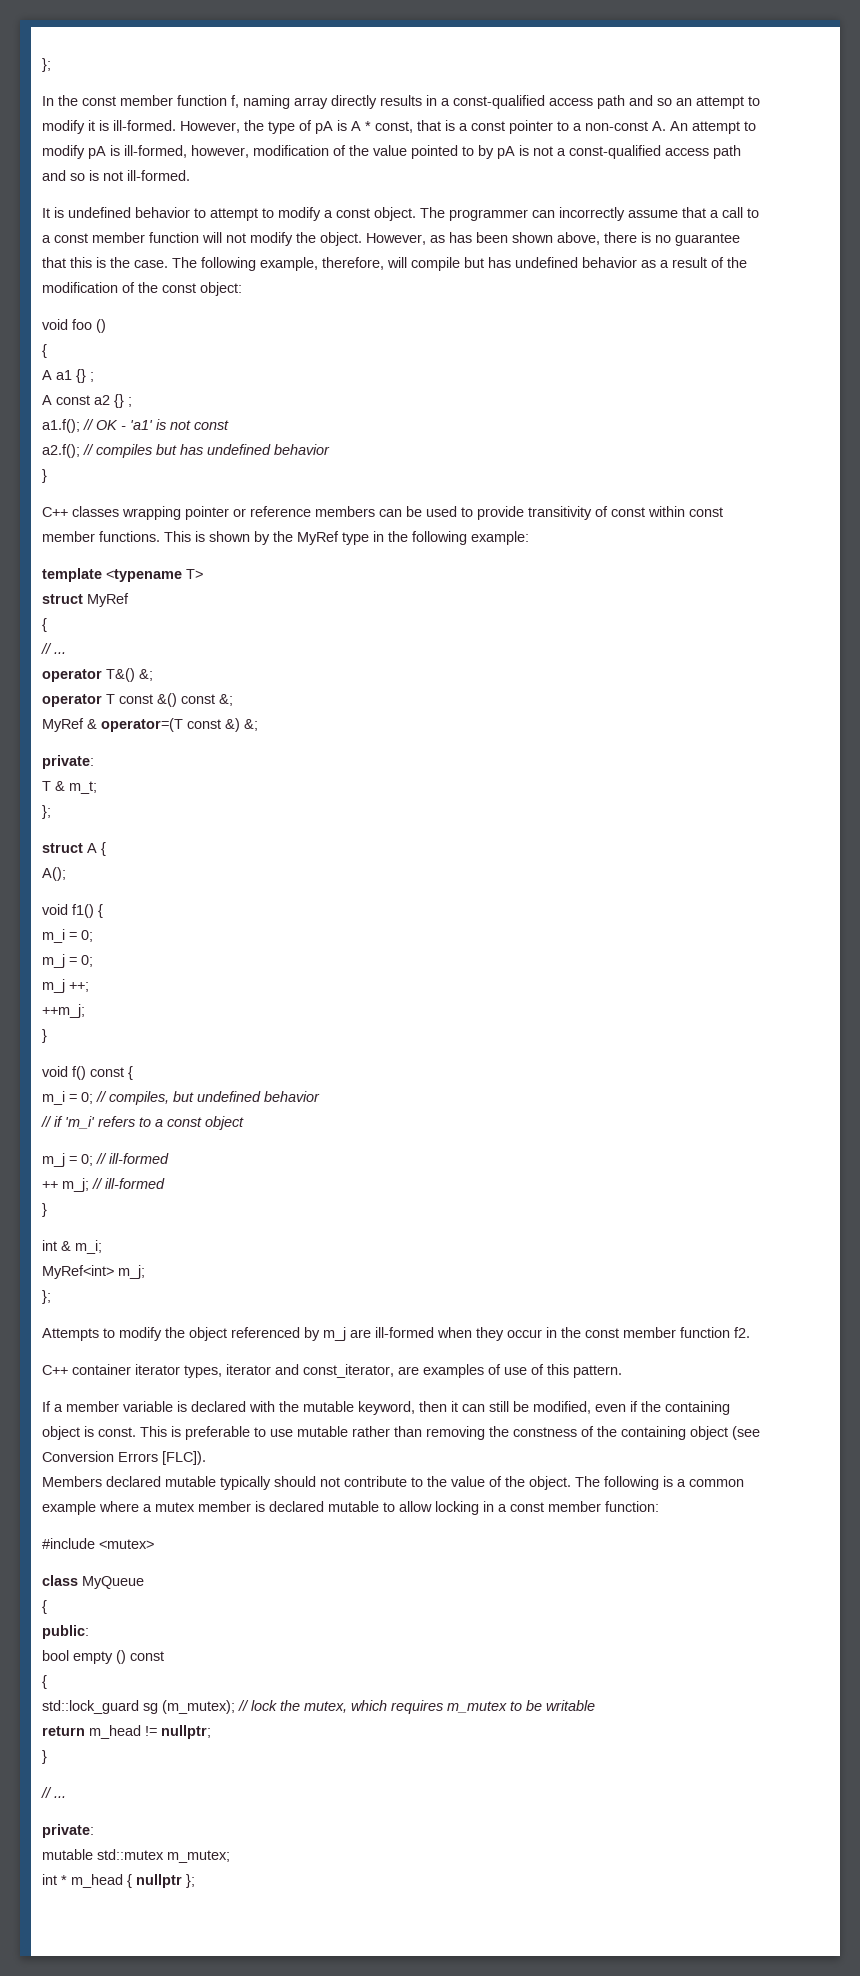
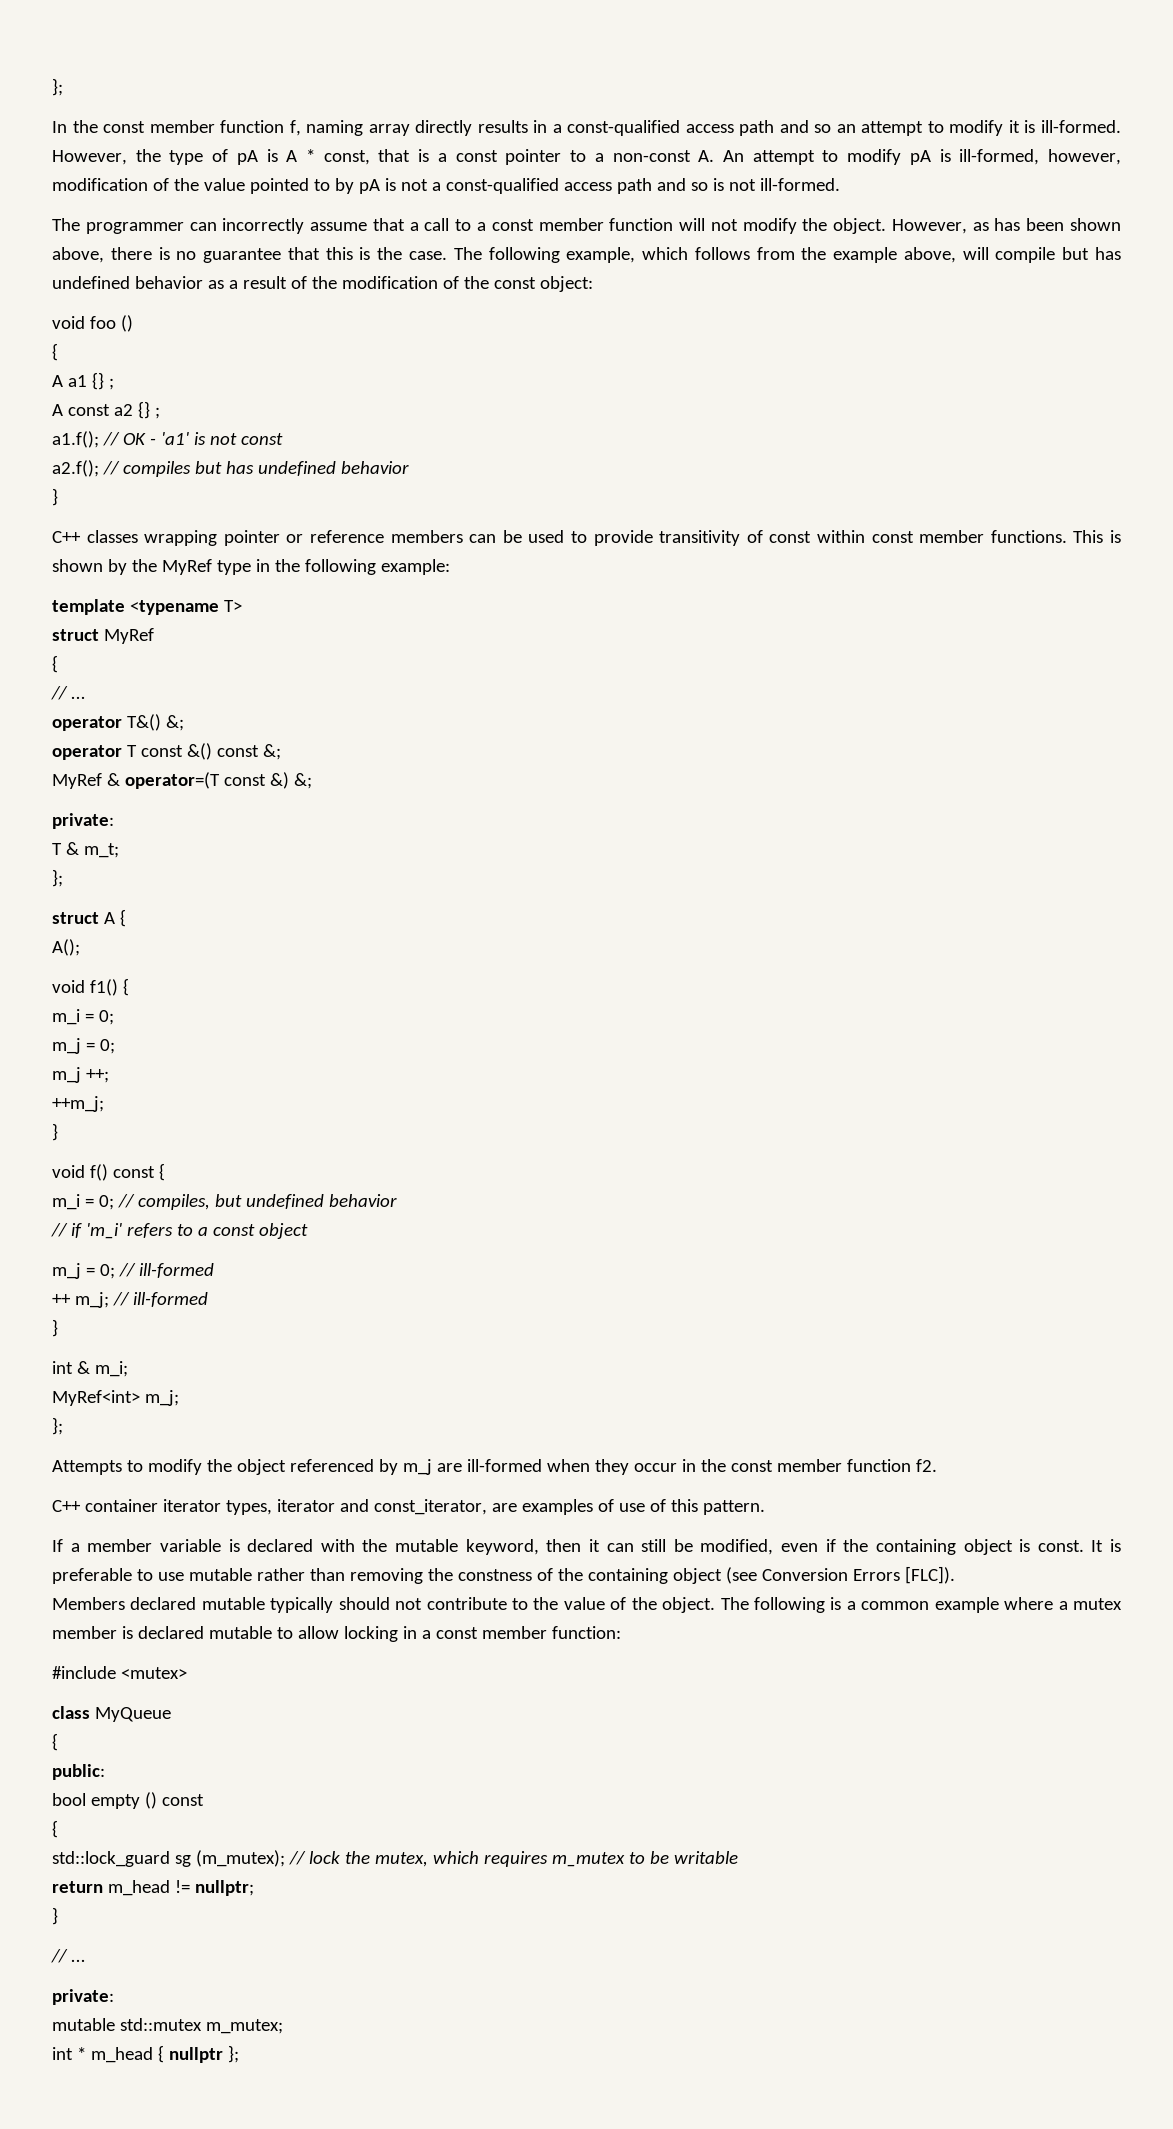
[42,207,416,221] It is undefined behavior to attempt to modify a const object. -> (840, 184) none
[322,257,384,270] therefore, -> [642,247,956,263] which follows from the example above,
[140,1426,167,1437] This -> [1091,1540,1104,1552] It

